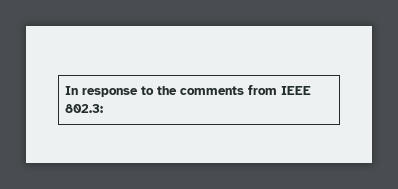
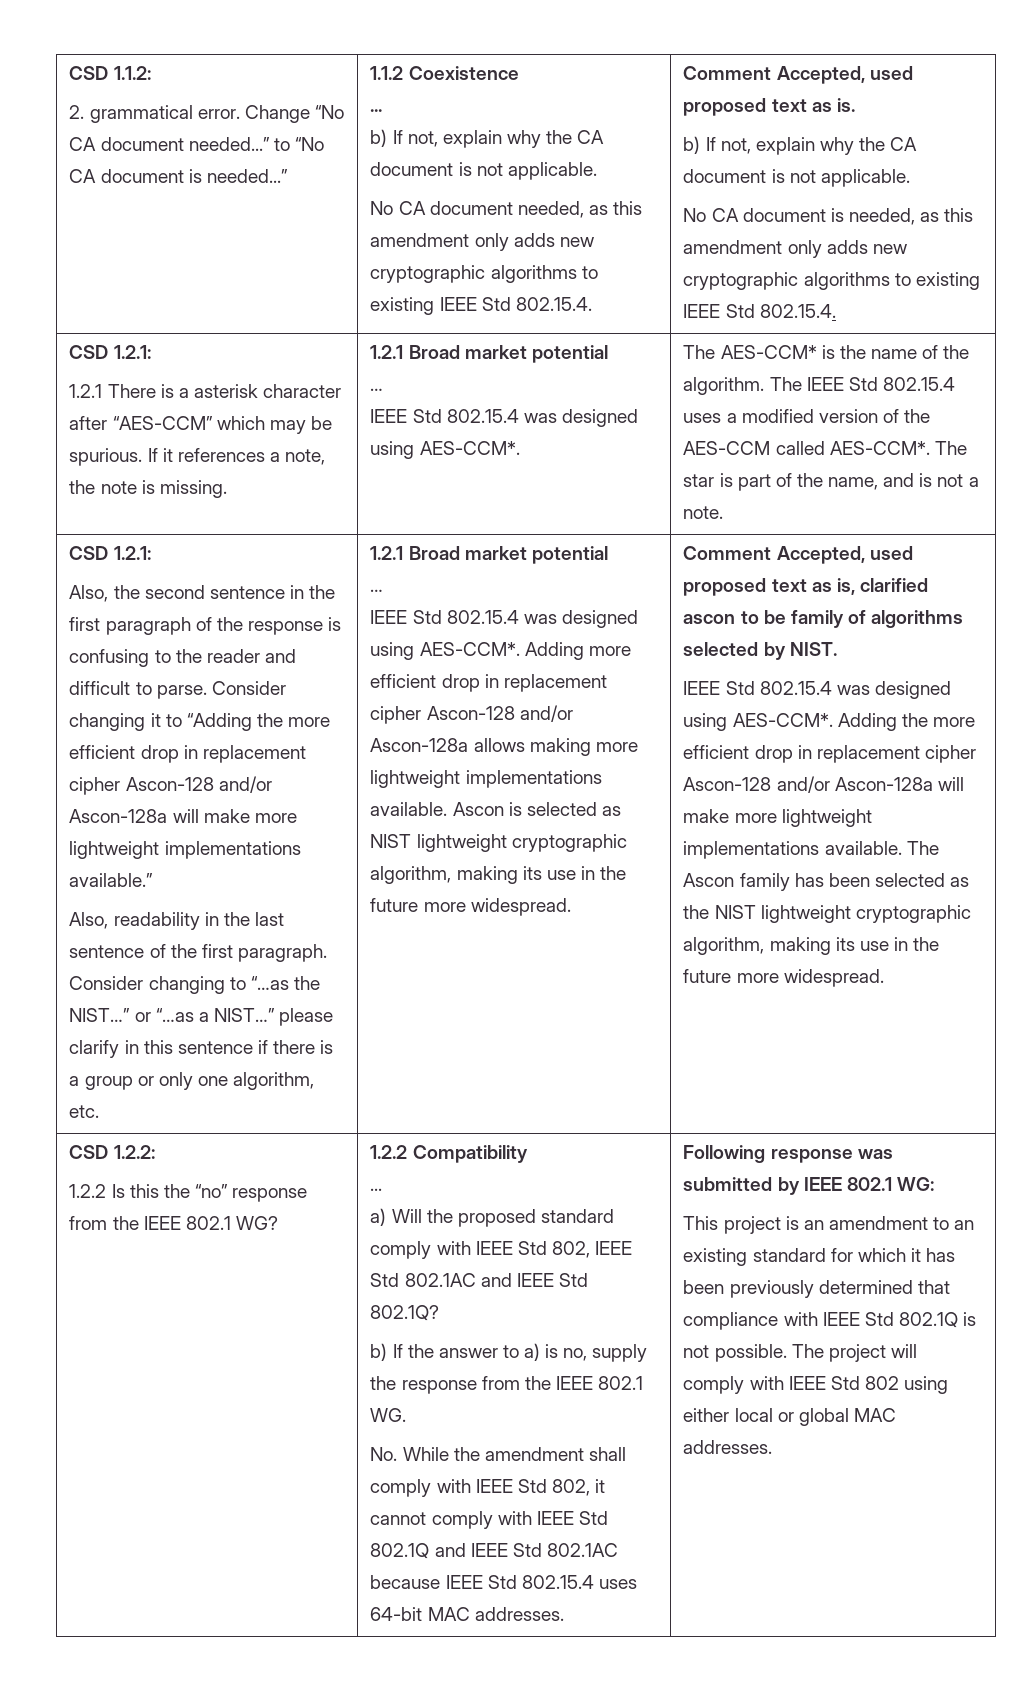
[64,85,311,97] [64,104,103,113] In response to the comments from IEEE 802.3: -> [69,66,151,80] [69,105,344,123] [69,137,324,151] [69,169,288,183] [370,66,519,80] [370,109,383,112] [370,129,605,148] [370,162,597,180] [370,201,643,218] [370,233,594,251] [370,265,598,283] [370,297,592,315] [683,66,913,84] [683,98,855,116] [683,136,918,155] [683,169,910,187] [683,208,974,225] [683,240,907,258] [683,272,980,290] [683,304,836,318] [69,345,151,359] [69,384,342,398] [69,416,332,434] [69,448,326,466] [69,480,227,498] [370,345,608,363] [370,388,384,391] [370,409,638,427] [370,441,520,459] [683,345,970,359] [683,377,955,395] [683,409,931,423] [683,441,967,455] [683,473,979,491] [683,506,724,519] [69,546,151,560] [69,585,336,602] [69,617,342,635] [69,649,296,667] [69,681,286,699] [69,713,331,731] [69,745,306,763] [69,776,272,795] [69,809,297,823] [69,841,301,859] [69,873,154,887] [69,912,284,930] [69,944,327,962] [69,976,320,994] [69,1008,334,1026] [69,1040,334,1058] [69,1072,315,1090] [69,1105,100,1118] [370,546,608,564] [370,589,384,592] [370,610,638,628] [370,642,631,660] [370,674,607,692] [370,705,573,724] [370,738,638,756] [370,770,602,788] [370,802,621,816] [370,834,627,852] [370,866,627,884] [370,898,571,916] [683,546,913,564] [683,578,928,596] [683,610,964,628] [683,642,837,660] [683,681,951,699] [683,713,975,731] [683,745,976,763] [683,776,964,793] [683,809,872,827] [683,841,939,859] [683,873,970,891] [683,905,971,923] [683,937,940,955] [683,969,884,987] [69,1145,155,1159] [69,1184,308,1202] [69,1216,278,1230] [370,1145,528,1163] [370,1188,383,1191] [370,1208,614,1227] [370,1241,633,1259] [370,1273,588,1287] [370,1305,440,1321] [370,1343,648,1362] [370,1376,644,1394] [370,1408,407,1422] [370,1447,626,1461] [370,1479,606,1497] [370,1511,608,1529] [370,1543,618,1559] [370,1575,637,1589] [370,1607,564,1621] [683,1145,893,1163] [683,1177,934,1195] [683,1216,975,1234] [683,1248,956,1266] [683,1280,950,1298] [683,1312,977,1330] [683,1344,917,1362] [683,1376,949,1394] [683,1408,896,1426] [683,1440,773,1454] CSD 1.1.2: // 2. grammatical error. Change “No CA document needed...” to “No CA document is needed...” | 1.1.2 Coexistence // ... // b) If not, explain why the CA document is not applicable. // No CA document needed, as this amendment only adds new cryptographic algorithms to existing IEEE Std 802.15.4. | Comment Accepted, used proposed text as is. // b) If not, explain why the CA document is not applicable. // No CA document is needed, as this amendment only adds new cryptographic algorithms to existing IEEE Std 802.15.4. // CSD 1.2.1: // 1.2.1 There is a asterisk character after “AES-CCM” which may be spurious. If it references a note, the note is missing. | 1.2.1 Broad market potential // … // IEEE Std 802.15.4 was designed using AES-CCM*. | The AES-CCM* is the name of the algorithm. The IEEE Std 802.15.4 uses a modified version of the AES-CCM called AES-CCM*. The star is part of the name, and is not a note. // CSD 1.2.1: // Also, the second sentence in the first paragraph of the response is confusing to the reader and difficult to parse. Consider changing it to “Adding the more efficient drop in replacement cipher Ascon-128 and/or Ascon-128a will make more lightweight implementations available.” // Also, readability in the last sentence of the first paragraph. Consider changing to “…as the NIST…” or “…as a NIST…” please clarify in this sentence if there is a group or only one algorithm, etc. | 1.2.1 Broad market potential // … // IEEE Std 802.15.4 was designed using AES-CCM*. Adding more efficient drop in replacement cipher Ascon-128 and/or Ascon-128a allows making more lightweight implementations available. Ascon is selected as NIST lightweight cryptographic algorithm, making its use in the future more widespread. | Comment Accepted, used proposed text as is, clarified ascon to be family of algorithms selected by NIST. // IEEE Std 802.15.4 was designed using AES-CCM*. Adding the more efficient drop in replacement cipher Ascon-128 and/or Ascon-128a will make more lightweight implementations available. The Ascon family has been selected as the NIST lightweight cryptographic algorithm, making its use in the future more widespread. // CSD 1.2.2: // 1.2.2 Is this the “no” response from the IEEE 802.1 WG? | 1.2.2 Compatibility // ... // a) Will the proposed standard comply with IEEE Std 802, IEEE Std 802.1AC and IEEE Std 802.1Q? // b) If the answer to a) is no, supply the response from the IEEE 802.1 WG. // No. While the amendment shall comply with IEEE Std 802, it cannot comply with IEEE Std 802.1Q and IEEE Std 802.1AC because IEEE Std 802.15.4 uses 64-bit MAC addresses. | Following response was submitted by IEEE 802.1 WG: // This project is an amendment to an existing standard for which it has been previously determined that compliance with IEEE Std 802.1Q is not possible. The project will comply with IEEE Std 802 using either local or global MAC addresses.

